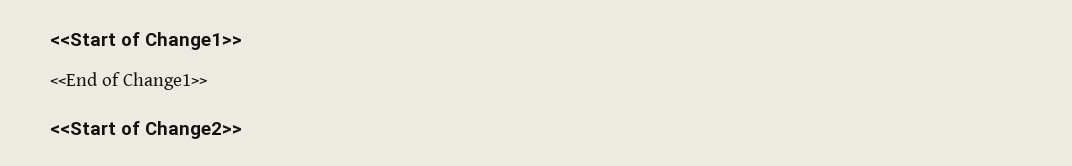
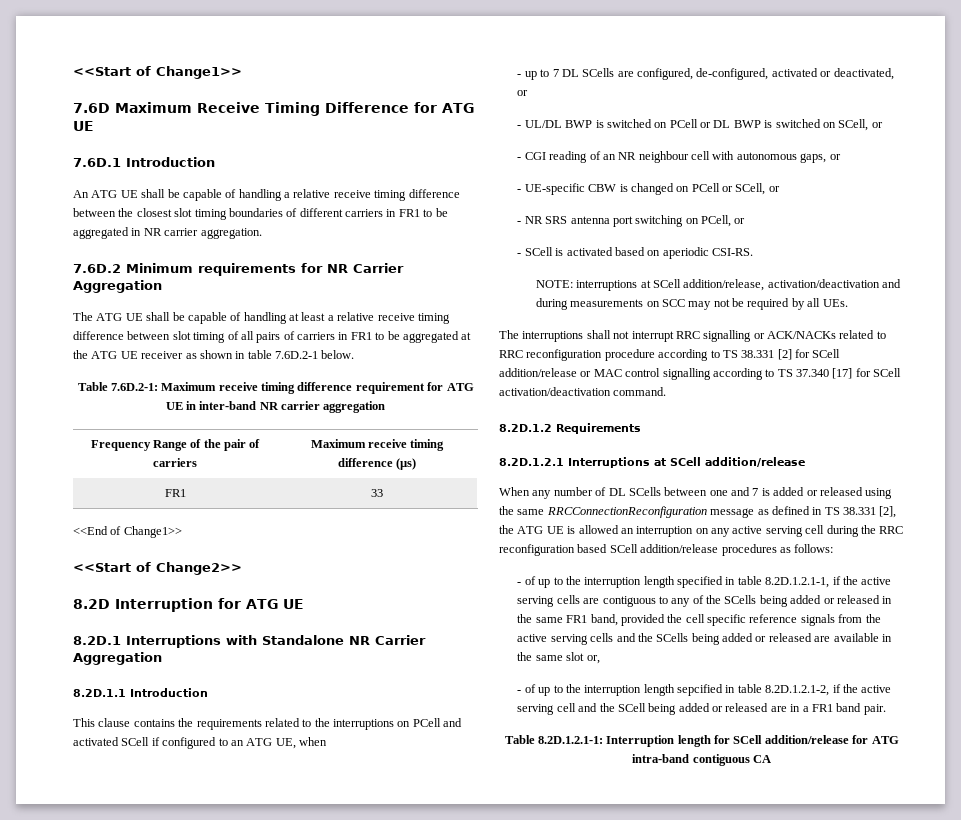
(242, 41) none -> [73,102,474,116] [73,121,94,131] [73,157,215,167] [73,189,460,201] [73,208,448,220] [73,227,262,239] [73,263,404,276] [73,280,162,293] [73,312,450,324] [73,331,472,343] [73,350,355,359] [77,382,474,394] [165,401,386,413] [90,439,261,451] [153,458,197,467] [310,439,445,451] [337,458,417,470] [164,489,186,497] [371,489,383,497] // 7.6D Maximum Receive Timing Difference for ATG UE // 7.6D.1 Introduction // An ATG UE shall be capable of handling a relative receive timing difference between the closest slot timing boundaries of different carriers in FR1 to be aggregated in NR carrier aggregation. // 7.6D.2 Minimum requirements for NR Carrier Aggregation // The ATG UE shall be capable of handling at least a relative receive timing difference between slot timing of all pairs of carriers in FR1 to be aggregated at the ATG UE receiver as shown in table 7.6D.2-1 below. // Table 7.6D.2-1: Maximum receive timing difference requirement for ATG UE in inter-band NR carrier aggregation // Frequency Range of the pair of carriers | Maximum receive timing difference (µs) // FR1 | 33
(242, 130) none -> [73,598,304,612] [73,635,426,648] [73,652,162,665] [73,688,208,697] [73,718,463,730] [73,737,327,749] [517,68,894,80] [517,90,529,96] [517,119,883,131] [517,151,841,163] [517,183,780,195] [517,215,746,227] [517,247,754,259] [535,279,902,291] [535,298,848,310] [499,330,886,342] [499,349,841,361] [499,368,902,380] [499,387,667,396] [499,423,641,434] [499,457,805,468] [499,487,893,499] [499,506,897,518] [499,525,904,537] [499,544,834,556] [517,576,892,588] [517,595,893,607] [517,614,881,626] [517,633,892,645] [517,652,600,664] [517,684,892,696] [517,703,886,715] [504,735,899,747] [632,754,771,766] // 8.2D Interruption for ATG UE // 8.2D.1 Interruptions with Standalone NR Carrier Aggregation // 8.2D.1.1 Introduction // This clause contains the requirements related to the interruptions on PCell and activated SCell if configured to an ATG UE, when // - up to 7 DL SCells are configured, de-configured, activated or deactivated, or // - UL/DL BWP is switched on PCell or DL BWP is switched on SCell, or // - CGI reading of an NR neighbour cell with autonomous gaps, or // - UE-specific CBW is changed on PCell or SCell, or // - NR SRS antenna port switching on PCell, or // - SCell is activated based on aperiodic CSI-RS. // NOTE: interruptions at SCell addition/release, activation/deactivation and during measurements on SCC may not be required by all UEs. // The interruptions shall not interrupt RRC signalling or ACK/NACKs related to RRC reconfiguration procedure according to TS 38.331 [2] for SCell addition/release or MAC control signalling according to TS 37.340 [17] for SCell activation/deactivation command. // 8.2D.1.2 Requirements // 8.2D.1.2.1 Interruptions at SCell addition/release // When any number of DL SCells between one and 7 is added or released using the same RRCConnectionReconfiguration message as defined in TS 38.331 [2], the ATG UE is allowed an interruption on any active serving cell during the RRC reconfiguration based SCell addition/release procedures as follows: // - of up to the interruption length specified in table 8.2D.1.2.1-1, if the active serving cells are contiguous to any of the SCells being added or released in the same FR1 band, provided the cell specific reference signals from the active serving cells and the SCells being added or released are available in the same slot or, // - of up to the interruption length sepcified in table 8.2D.1.2.1-2, if the active serving cell and the SCell being added or released are in a FR1 band pair. // Table 8.2D.1.2.1-1: Interruption length for SCell addition/release for ATG intra-band contiguous CA

